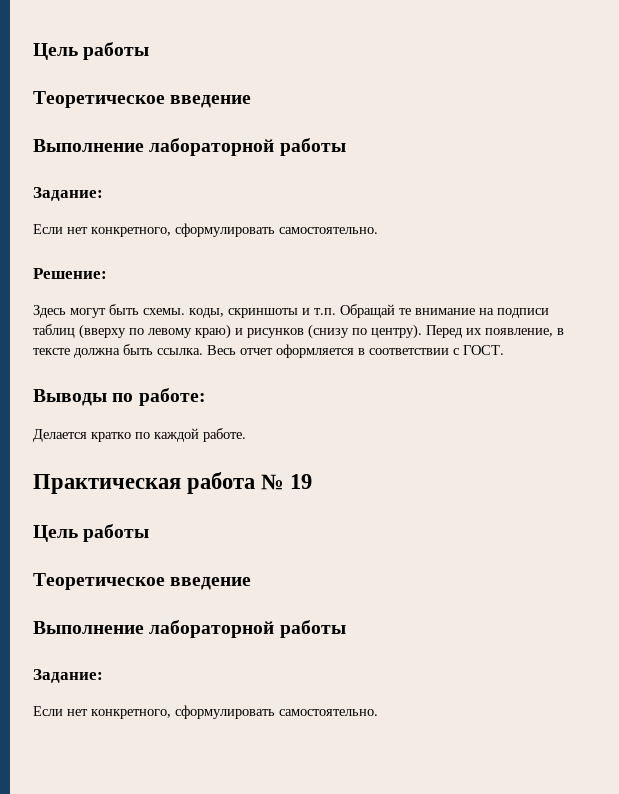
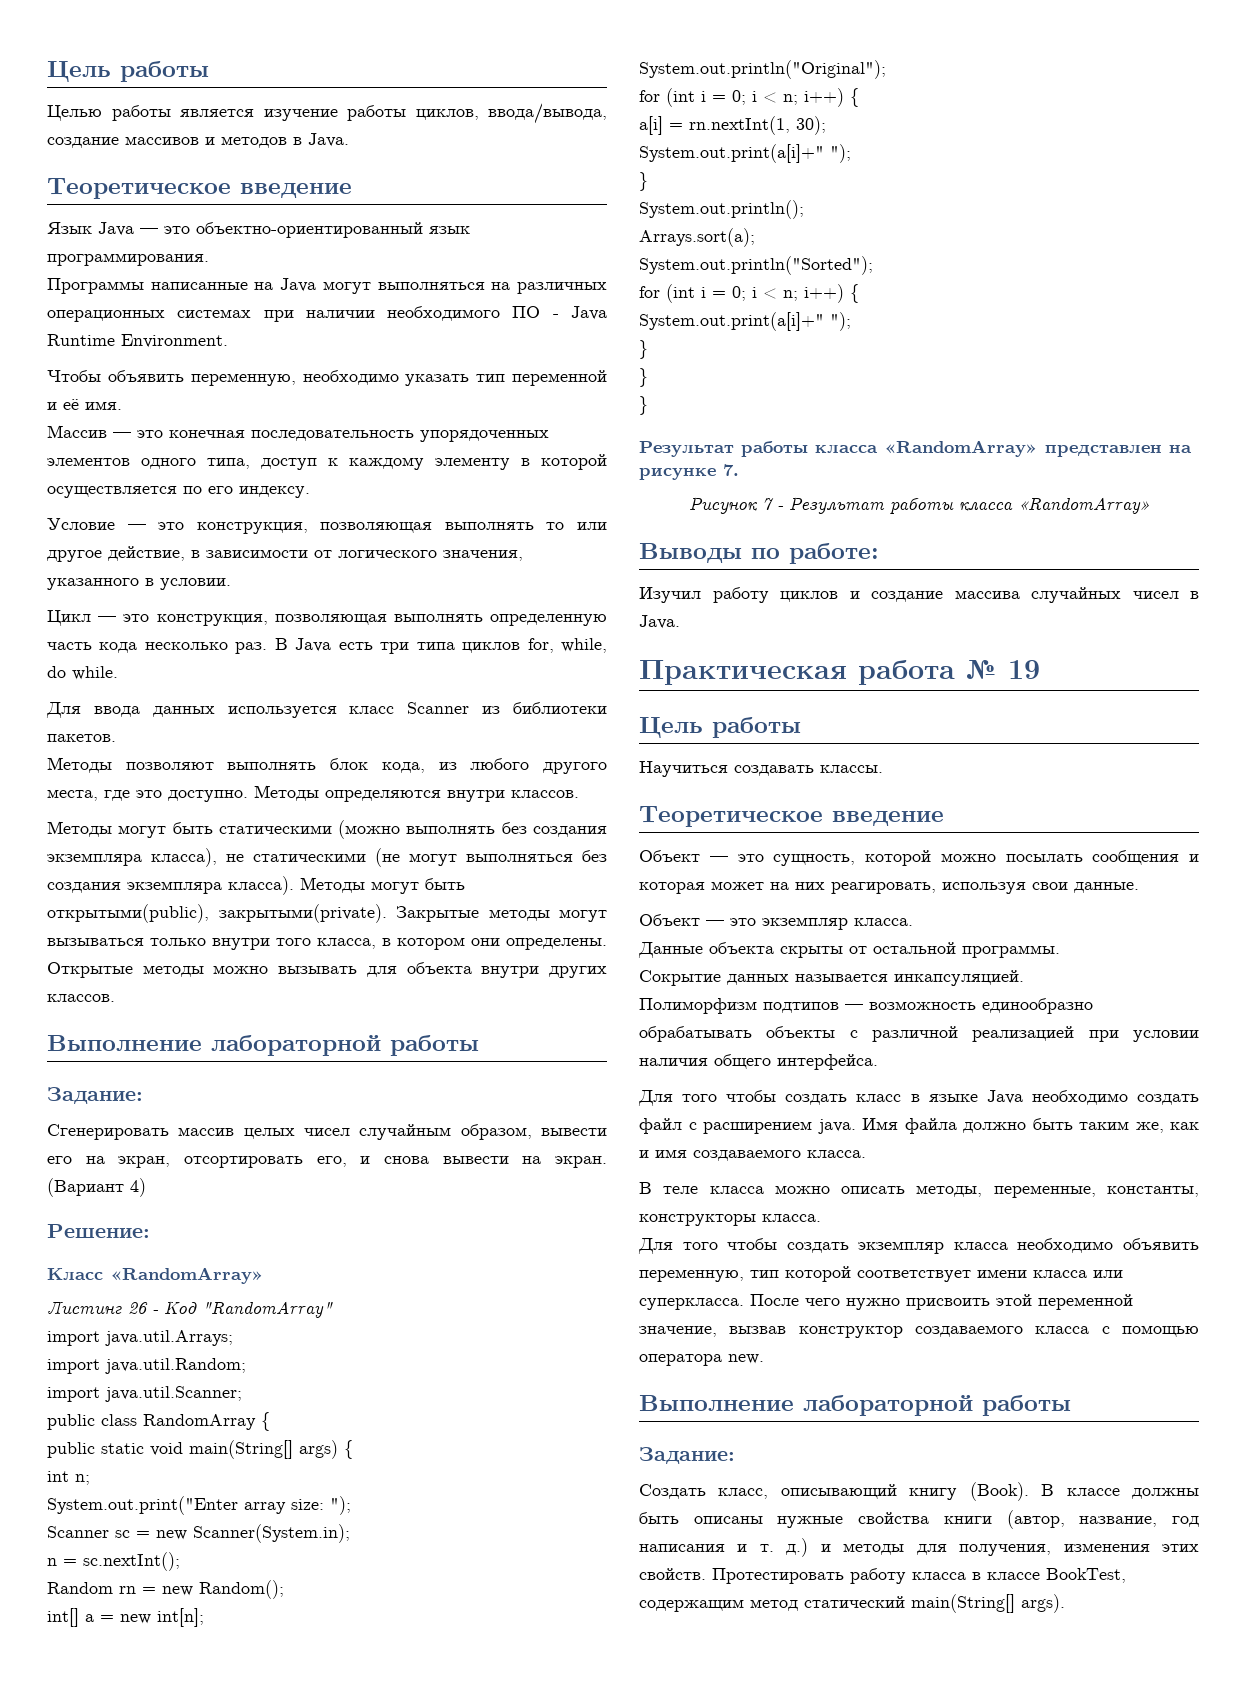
[33,42,150,60] [33,91,252,108] [33,138,346,156] [33,187,103,201] [33,223,378,237] [33,268,107,279] [33,304,549,318] [33,324,564,339] [33,344,504,358] [33,388,206,406] [33,428,246,442] Цель работы // Теоретическое введение // Выполнение лабораторной работы // Задание: // Если нет конкретного, сформулировать самостоятельно. // Решение: // Здесь могут быть схемы. коды, скриншоты и т.п. Обращай те внимание на подписи таблиц (вверху по левому краю) и рисунков (снизу по центру). Перед их появление, в тексте должна быть ссылка. Весь отчет оформляется в соответствии с ГОСТ. // Выводы по работе: // Делается кратко по каждой работе. -> [47,61,209,82] [47,103,607,124] [47,133,349,148] [47,178,352,199] [47,222,470,238] [47,253,209,266] [47,278,607,294] [47,306,607,322] [47,334,228,348] [47,370,607,386] [47,399,122,410] [47,425,549,442] [47,454,607,470] [47,486,310,498] [47,518,607,534] [47,546,523,562] [47,578,231,590] [47,610,607,626] [47,638,607,654] [47,666,118,680] [46,702,607,718] [47,734,116,742] [47,757,607,774] [47,785,579,802] [47,820,607,839] [47,848,607,867] [47,876,465,895] [47,904,607,923] [47,937,607,950] [47,962,607,978] [47,994,115,1002] [47,1035,479,1056] [47,1087,143,1104] [47,1124,607,1140] [47,1156,608,1168] [47,1178,146,1197] [47,1224,150,1238] [47,1267,264,1284] [47,1301,333,1318] [47,1330,233,1346] [47,1358,246,1374] [47,1386,242,1402] [47,1412,270,1431] [47,1440,353,1459] [47,1471,90,1485] [47,1496,351,1515] [47,1524,350,1543] [47,1552,180,1571] [47,1580,284,1599] [47,1608,204,1627] [639,60,886,79] [639,88,859,107] [639,116,826,135] [639,144,851,163] [639,172,648,191] [639,200,804,219] [639,228,755,247] [639,256,873,275] [639,284,859,303] [639,312,851,331] [639,340,648,359] [639,368,648,387] [639,396,648,415] [639,440,1192,457] [639,464,739,480] [688,497,1150,515] [639,543,879,564] [639,587,1199,603] [639,615,680,629] Цель работы // Целью работы является изучение работы циклов, ввода/вывода, создание массивов и методов в Java. // Теоретическое введение // Язык Java — это объектно-ориентированный язык программирования. // Программы написанные на Java могут выполняться на различных операционных системах при наличии необходимого ПО - Java Runtime Environment. // Чтобы объявить переменную, необходимо указать тип переменной и её имя. // Массив — это конечная последовательность упорядоченных элементов одного типа, доступ к каждому элементу в которой осуществляется по его индексу. // Условие — это конструкция, позволяющая выполнять то или другое действие, в зависимости от логического значения, указанного в условии. // Цикл — это конструкция, позволяющая выполнять определенную часть кода несколько раз. В Java есть три типа циклов for, while, do while. // Для ввода данных используется класс Scanner из библиотеки пакетов. // Методы позволяют выполнять блок кода, из любого другого места, где это доступно. Методы определяются внутри классов. // Методы могут быть статическими (можно выполнять без создания экземпляра класса), не статическими (не могут выполняться без создания экземпляра класса). Методы могут быть открытыми(public), закрытыми(private). Закрытые методы могут вызываться только внутри того класса, в котором они определены. Открытые методы можно вызывать для объекта внутри других классов. // Выполнение лабораторной работы // Задание: // Сгенерировать массив целых чисел случайным образом, вывести его на экран, отсортировать его, и снова вывести на экран. (Вариант 4) // Решение: // Класс «RandomArray» // Листинг 26 - Код "RandomArray" // import java.util.Arrays; // import java.util.Random; // import java.util.Scanner; // public class RandomArray { // public static void main(String[] args) { // int n; // System.out.print("Enter array size: "); // Scanner sc = new Scanner(System.in); // n = sc.nextInt(); // Random rn = new Random(); // int[] a = new int[n]; // System.out.println("Original"); // for (int i = 0; i < n; i++) { // a[i] = rn.nextInt(1, 30); // System.out.print(a[i]+" "); // } // System.out.println(); // Arrays.sort(a); // System.out.println("Sorted"); // for (int i = 0; i < n; i++) { // System.out.print(a[i]+" "); // } // } // } // Результат работы класса «RandomArray» представлен на рисунке 7. // Рисунок 7 - Результат работы класса «RandomArray» // Выводы по работе: // Изучил работу циклов и создание массива случайных чисел в Java.
[33,573,252,590] [33,620,346,638] [33,669,103,683] [33,705,378,719] // Теоретическое введение // Выполнение лабораторной работы // Задание: // Если нет конкретного, сформулировать самостоятельно. -> [639,761,883,777] [639,806,944,827] [639,850,1199,866] [639,881,1139,894] [639,914,913,930] [638,942,1060,958] [639,970,1024,986] [639,998,1093,1014] [639,1026,1199,1042] [639,1054,878,1070] [638,1090,1199,1106] [639,1118,1199,1134] [639,1149,866,1161] [639,1182,1199,1198] [639,1214,821,1226] [638,1238,1199,1254] [639,1266,1123,1282] [639,1294,1133,1310] [639,1325,1199,1338] [639,1354,764,1366] [639,1395,1071,1416] [639,1447,735,1464] [639,1482,1199,1501] [639,1510,1199,1529] [639,1538,1199,1557] [639,1568,1126,1584] [639,1594,1065,1613] // Научиться создавать классы. // Теоретическое введение // Объект — это сущность, которой можно посылать сообщения и которая может на них реагировать, используя свои данные. // Объект — это экземпляр класса. // Данные объекта скрыты от остальной программы. // Сокрытие данных называется инкапсуляцией. // Полиморфизм подтипов — возможность единообразно обрабатывать объекты с различной реализацией при условии наличия общего интерфейса. // Для того чтобы создать класс в языке Java необходимо создать файл с расширением java. Имя файла должно быть таким же, как и имя создаваемого класса. // В теле класса можно описать методы, переменные, константы, конструкторы класса. // Для того чтобы создать экземпляр класса необходимо объявить переменную, тип которой соответствует имени класса или суперкласса. После чего нужно присвоить этой переменной значение, вызвав конструктор создаваемого класса с помощью оператора new. // Выполнение лабораторной работы // Задание: // Создать класс, описывающий книгу (Book). В классе должны быть описаны нужные свойства книги (автор, название, год написания и т. д.) и методы для получения, изменения этих свойств. Протестировать работу класса в классе BookTest, содержащим метод статический main(String[] args).

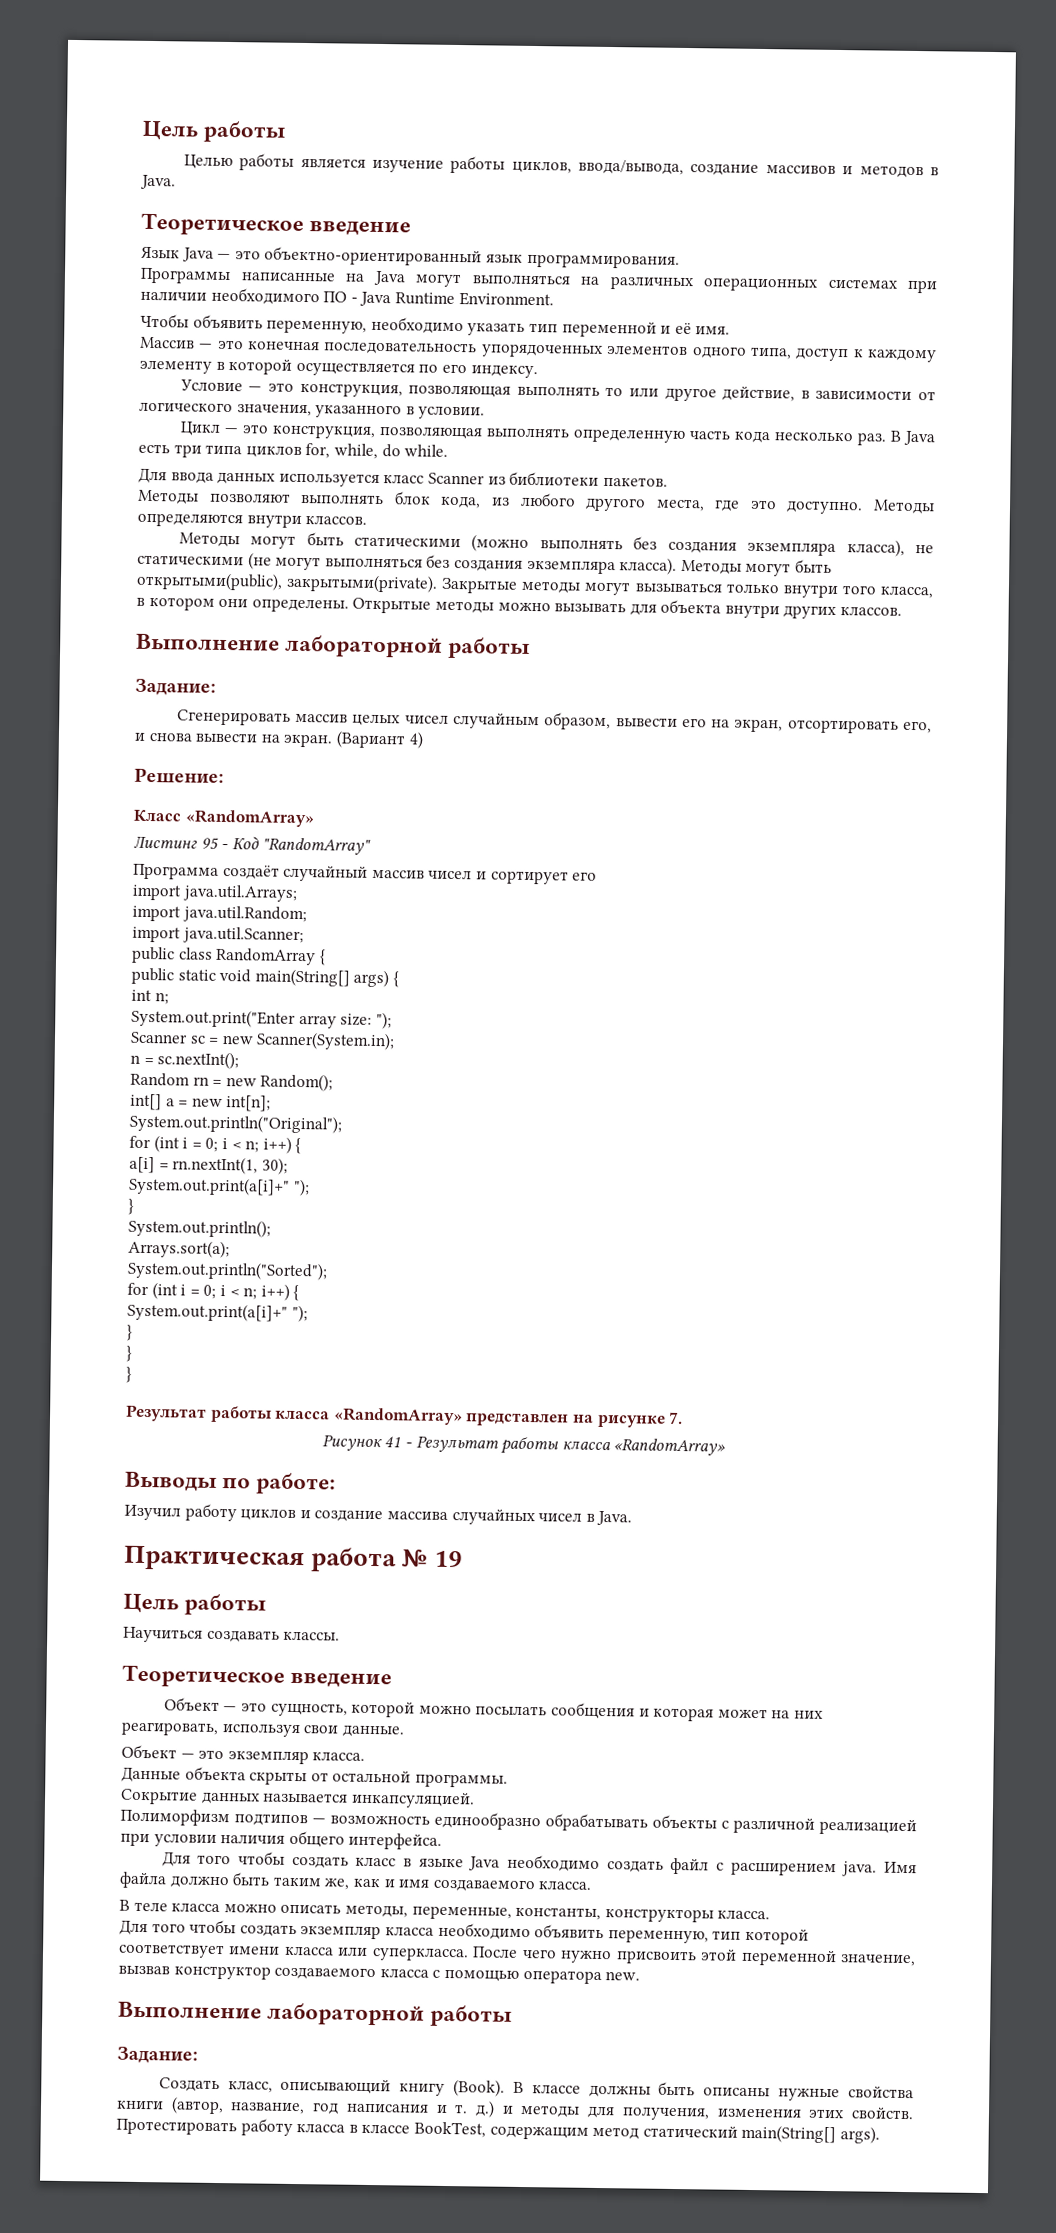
[128,1302,148,1314] 26 -> [200,837,219,850] 95
(333, 1309) none -> [133,863,598,885] // Программа создаёт случайный массив чисел и сортирует его
[761,498,774,510] 7 -> [384,1436,402,1448] 41

